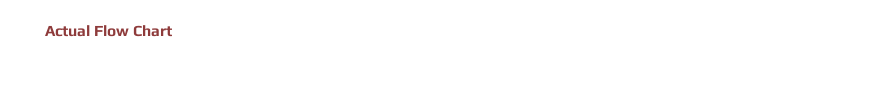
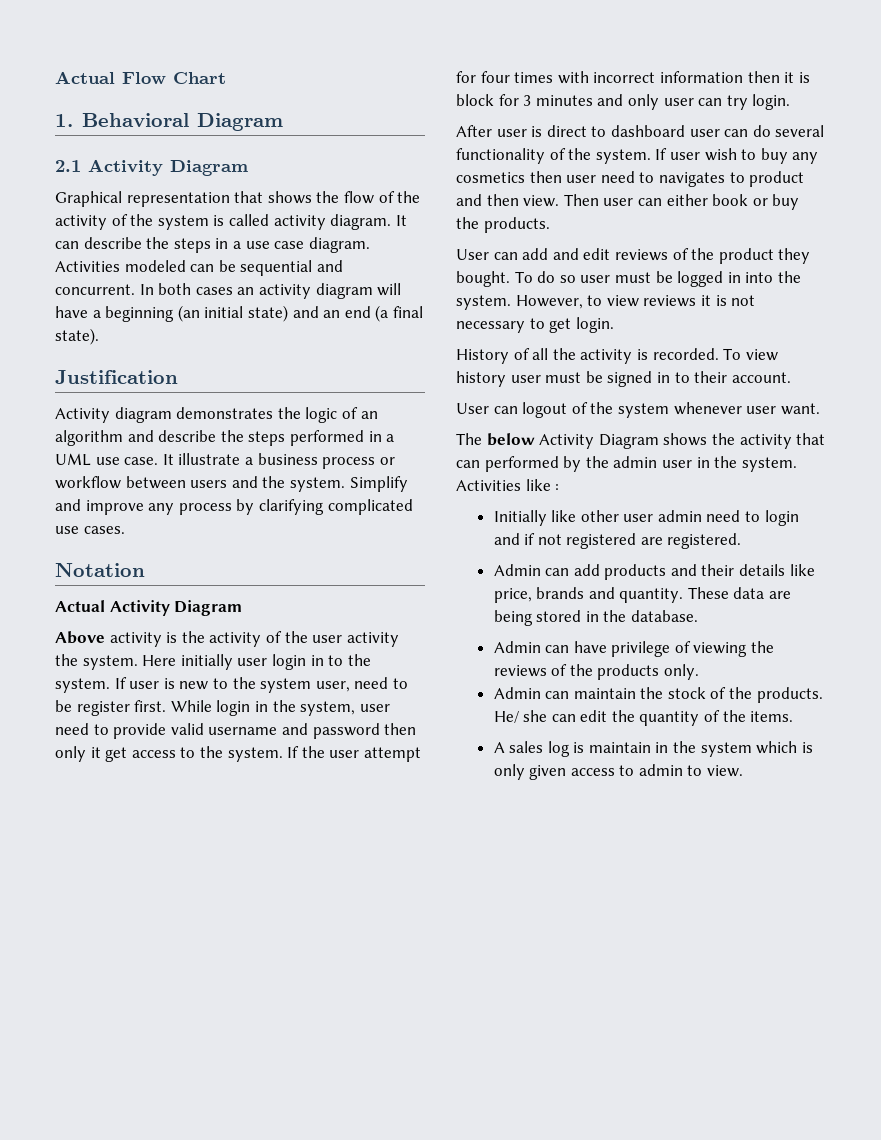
(173, 31) none -> [55,113,283,131] [55,159,248,176] [55,191,421,207] [55,214,407,230] [55,237,370,253] [55,260,343,276] [55,283,402,299] [55,305,423,322] [55,328,99,345] [55,370,178,384] [55,407,378,423] [55,430,395,446] [55,453,395,469] [55,476,408,492] [55,499,413,515] [55,526,125,534] [55,563,145,577] [55,600,243,616] [55,631,399,647] [55,654,371,670] [55,677,408,693] [55,700,390,716] [55,723,417,739] [55,746,421,762] [456,71,810,84] [456,94,791,110] [456,125,825,137] [456,148,819,164] [456,171,805,187] [456,194,800,210] [456,217,550,233] [456,248,811,264] [456,271,801,287] [456,295,756,310] [456,317,614,333] [456,348,778,364] [456,371,791,387] [456,402,820,418] [456,433,826,449] [456,456,797,472] [456,479,560,491] [493,510,799,526] [493,533,742,549] [493,564,815,580] [493,587,792,603] [493,610,698,626] [493,641,775,657] [493,664,699,680] [493,687,823,703] [493,710,794,726] [493,741,813,757] [493,764,744,780] // 1. Behavioral Diagram // 2.1 Activity Diagram // Graphical representation that shows the flow of the activity of the system is called activity diagram. It can describe the steps in a use case diagram. Activities modeled can be sequential and concurrent. In both cases an activity diagram will have a beginning (an initial state) and an end (a final state). // Justification // Activity diagram demonstrates the logic of an algorithm and describe the steps performed in a UML use case. It illustrate a business process or workflow between users and the system. Simplify and improve any process by clarifying complicated use cases. // Notation // Actual Activity Diagram // Above activity is the activity of the user activity the system. Here initially user login in to the system. If user is new to the system user, need to be register first. While login in the system, user need to provide valid username and password then only it get access to the system. If the user attempt for four times with incorrect information then it is block for 3 minutes and only user can try login. // After user is direct to dashboard user can do several functionality of the system. If user wish to buy any cosmetics then user need to navigates to product and then view. Then user can either book or buy the products. // User can add and edit reviews of the product they bought. To do so user must be logged in into the system. However, to view reviews it is not necessary to get login. // History of all the activity is recorded. To view history user must be signed in to their account. // User can logout of the system whenever user want. // The below Activity Diagram shows the activity that can performed by the admin user in the system. Activities like : // Initially like other user admin need to login and if not registered are registered. // Admin can add products and their details like price, brands and quantity. These data are being stored in the database. // Admin can have privilege of viewing the reviews of the products only. // Admin can maintain the stock of the products. He/ she can edit the quantity of the items. // A sales log is maintain in the system which is only given access to admin to view.

